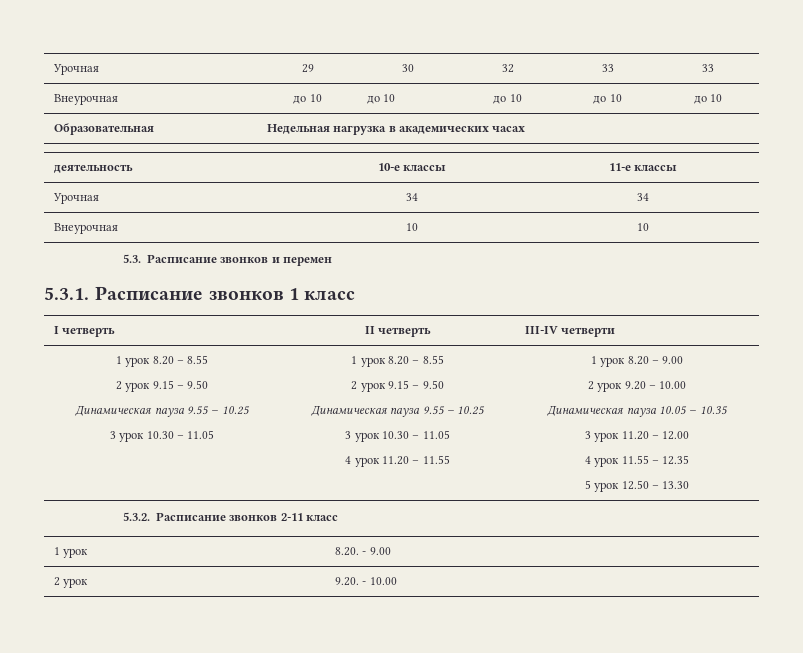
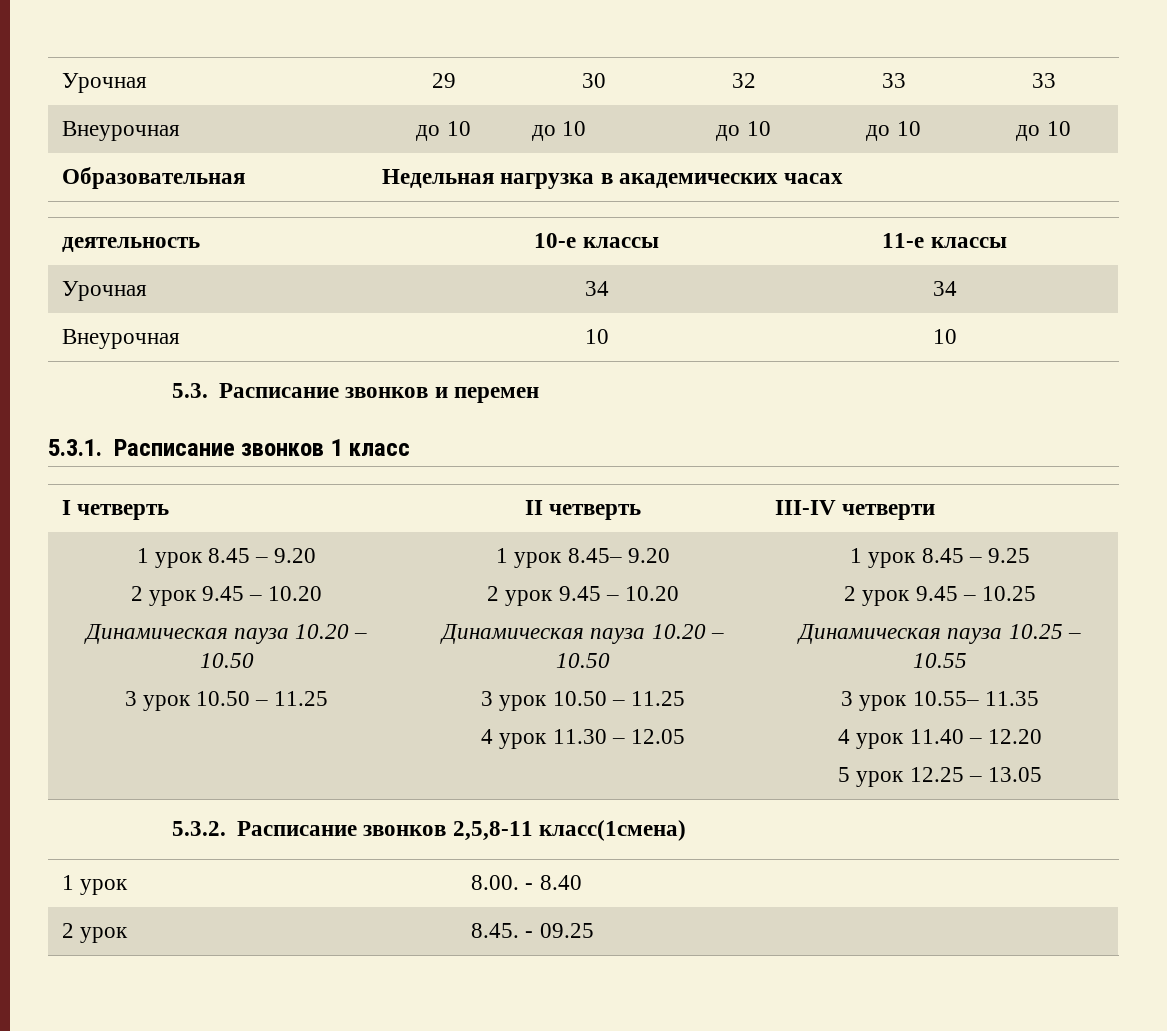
[152,355,209,365] [115,380,209,392] [75,406,250,417] [109,430,215,442] [351,355,444,367] [351,380,444,392] [310,406,486,417] [345,430,450,442] [345,455,450,467] [590,356,684,367] [587,381,687,392] [547,406,728,417] [584,431,690,442] [584,455,690,467] 8.20 – 8.55 // 2 урок 9.15 – 9.50 // Динамическая пауза 9.55 – 10.25 // 3 урок 10.30 – 11.05 | 1 урок 8.20 – 8.55 // 2 урок 9.15 – 9.50 // Динамическая пауза 9.55 – 10.25 // 3 урок 10.30 – 11.05 // 4 урок 11.20 – 11.55 | 1 урок 8.20 – 9.00 // 2 урок 9.20 – 10.00 // Динамическая пауза 10.05 – 10.35 // 3 урок 11.20 – 12.00 // 4 урок 11.55 – 12.35 -> [208,548,317,563] [130,586,323,606] [83,624,368,644] [199,653,254,668] [124,691,329,711] [496,548,670,568] [487,586,679,606] [440,624,724,644] [556,653,610,668] [481,691,685,711] [481,729,685,749] [850,548,1030,568] [844,586,1036,606] [797,624,1081,644] [912,653,967,668] [841,691,1039,711] [838,729,1042,749] 8.45 – 9.20 // 2 урок 9.45 – 10.20 // Динамическая пауза 10.20 – 10.50 // 3 урок 10.50 – 11.25 | 1 урок 8.45– 9.20 // 2 урок 9.45 – 10.20 // Динамическая пауза 10.20 – 10.50 // 3 урок 10.50 – 11.25 // 4 урок 11.30 – 12.05 | 1 урок 8.45 – 9.25 // 2 урок 9.45 – 10.25 // Динамическая пауза 10.25 – 10.55 // 3 урок 10.55– 11.35 // 4 урок 11.40 – 12.20
[621,480,690,490] 12.50 – 13.30 -> [909,767,1042,782] 12.25 – 13.05
[280,513,338,521] 2-11 класс -> [452,820,686,841] 2,5,8-11 класс(1смена)
[334,547,391,556] 8.20. - 9.00 -> [471,875,582,890] 8.00. - 8.40
[334,577,397,586] 9.20. - 10.00 -> [471,923,594,938] 8.45. - 09.25

